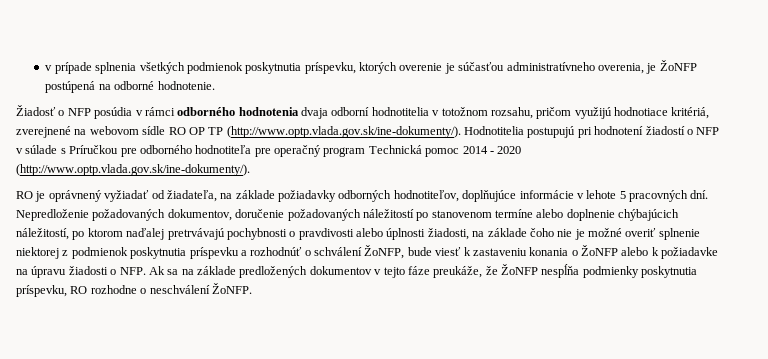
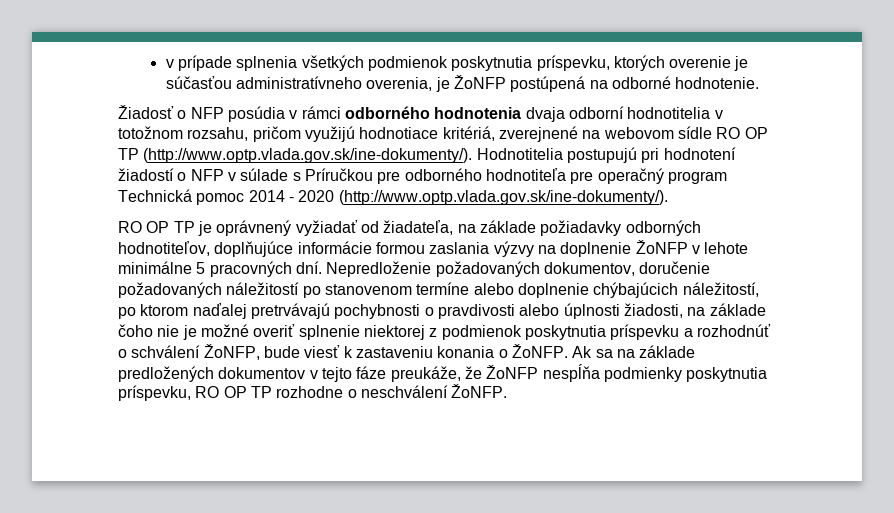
(33, 195) none -> [146,221,195,233] OP TP
(574, 194) none -> [375,240,688,257] formou zaslania výzvy na doplnenie ŽoNFP
(617, 194) none -> [118,261,192,274] minimálne
[581,245,719,259] [16,266,146,278] ŽoNFP alebo k požiadavke na úpravu žiadosti o NFP. -> [511,344,568,358] ŽoNFP.
(88, 290) none -> [223,386,272,398] OP TP

